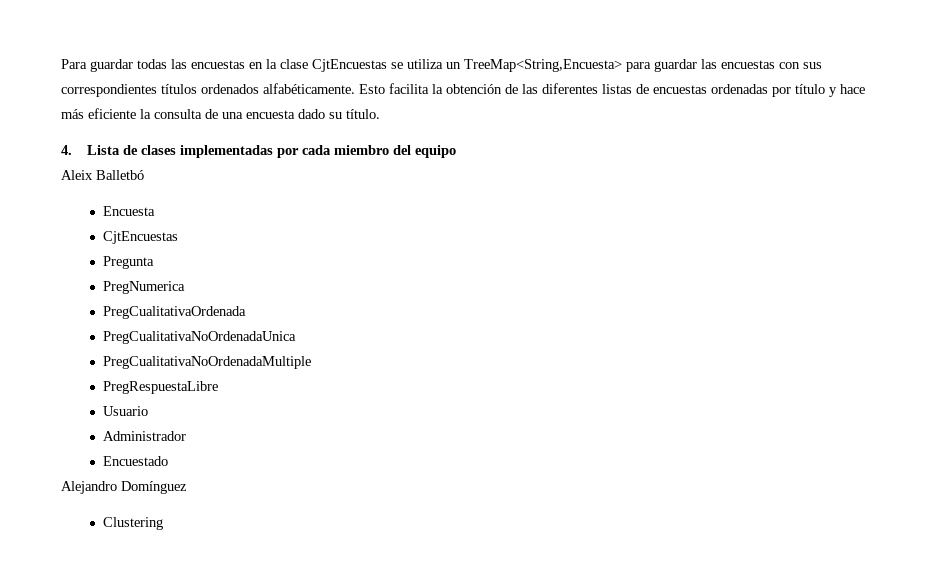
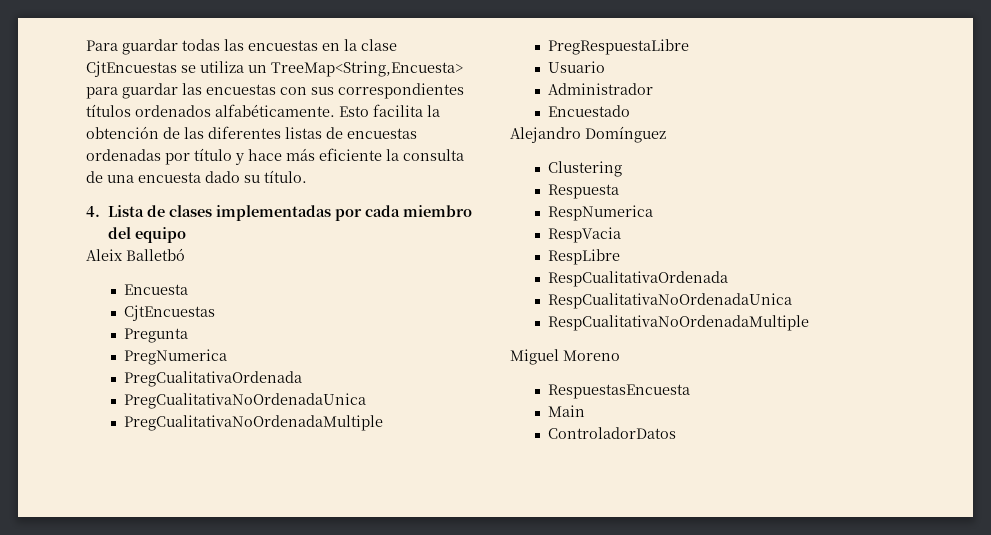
(164, 523) none -> [547,184,619,199] [547,205,653,221] [547,227,621,243] [547,249,620,265] [547,271,728,287] [547,293,792,309] [547,315,809,331] [510,349,620,365] [547,384,690,399] [547,405,585,417] [547,427,676,439] // Respuesta // RespNumerica // RespVacia // RespLibre // RespCualitativaOrdenada // RespCualitativaNoOrdenadaUnica // RespCualitativaNoOrdenadaMultiple // Miguel Moreno // RespuestasEncuesta // Main // ControladorDatos

